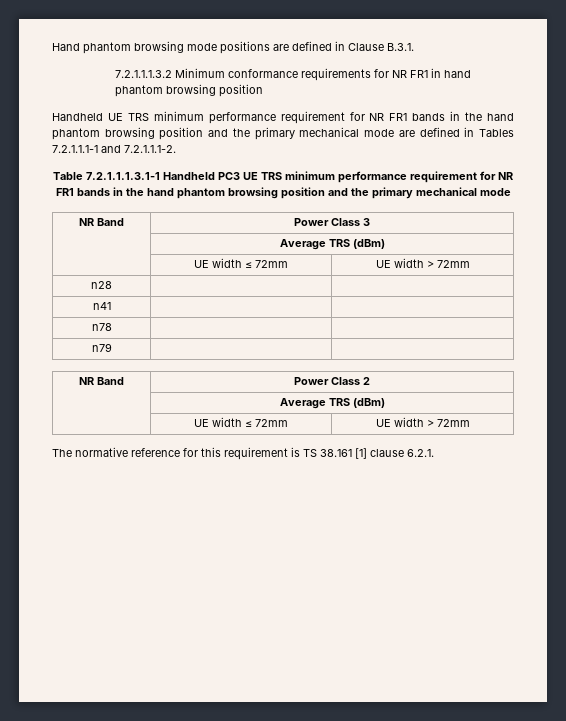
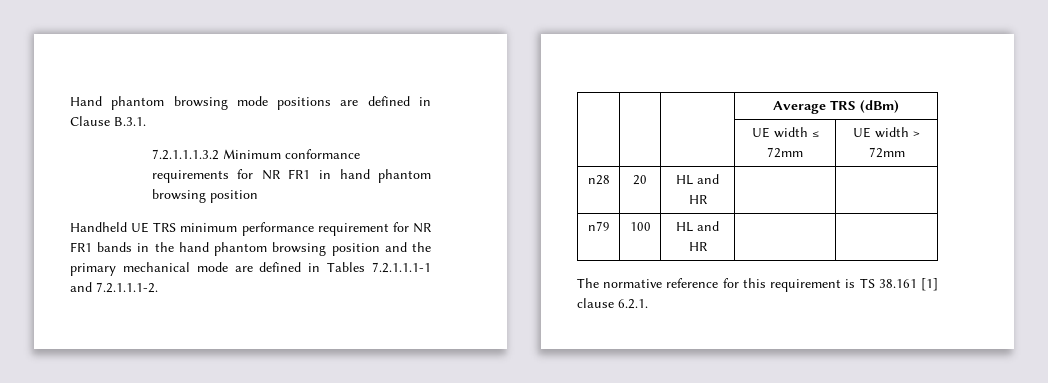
[53,171,513,183] [55,187,511,199] [79,218,124,226] [294,218,370,226] [279,239,385,250] // Table 7.2.1.1.1.3.1-1 Handheld PC3 UE TRS minimum performance requirement for NR FR1 bands in the hand phantom browsing position and the primary mechanical mode // NR Band | Power Class 3 // | Average TRS (dBm) // | -> [773,100,899,114] // | | | Average TRS (dBm) // | | |
[92,302,111,310] [91,323,112,331] [91,343,112,352] [79,377,124,385] [294,377,370,385] [279,398,385,409] [194,417,288,427] [375,417,470,427] | // n41 | | // n78 | | // n79 | | // NR Band | Power Class 2 // | Average TRS (dBm) // | UE width ≤ 72mm | UE width > 72mm -> [633,175,647,185] [676,174,719,185] [688,195,708,204] [587,221,610,231] [629,222,651,231] [676,221,719,232] [688,242,708,251] 20 | HL and HR | | // n79 | 100 | HL and HR | |

